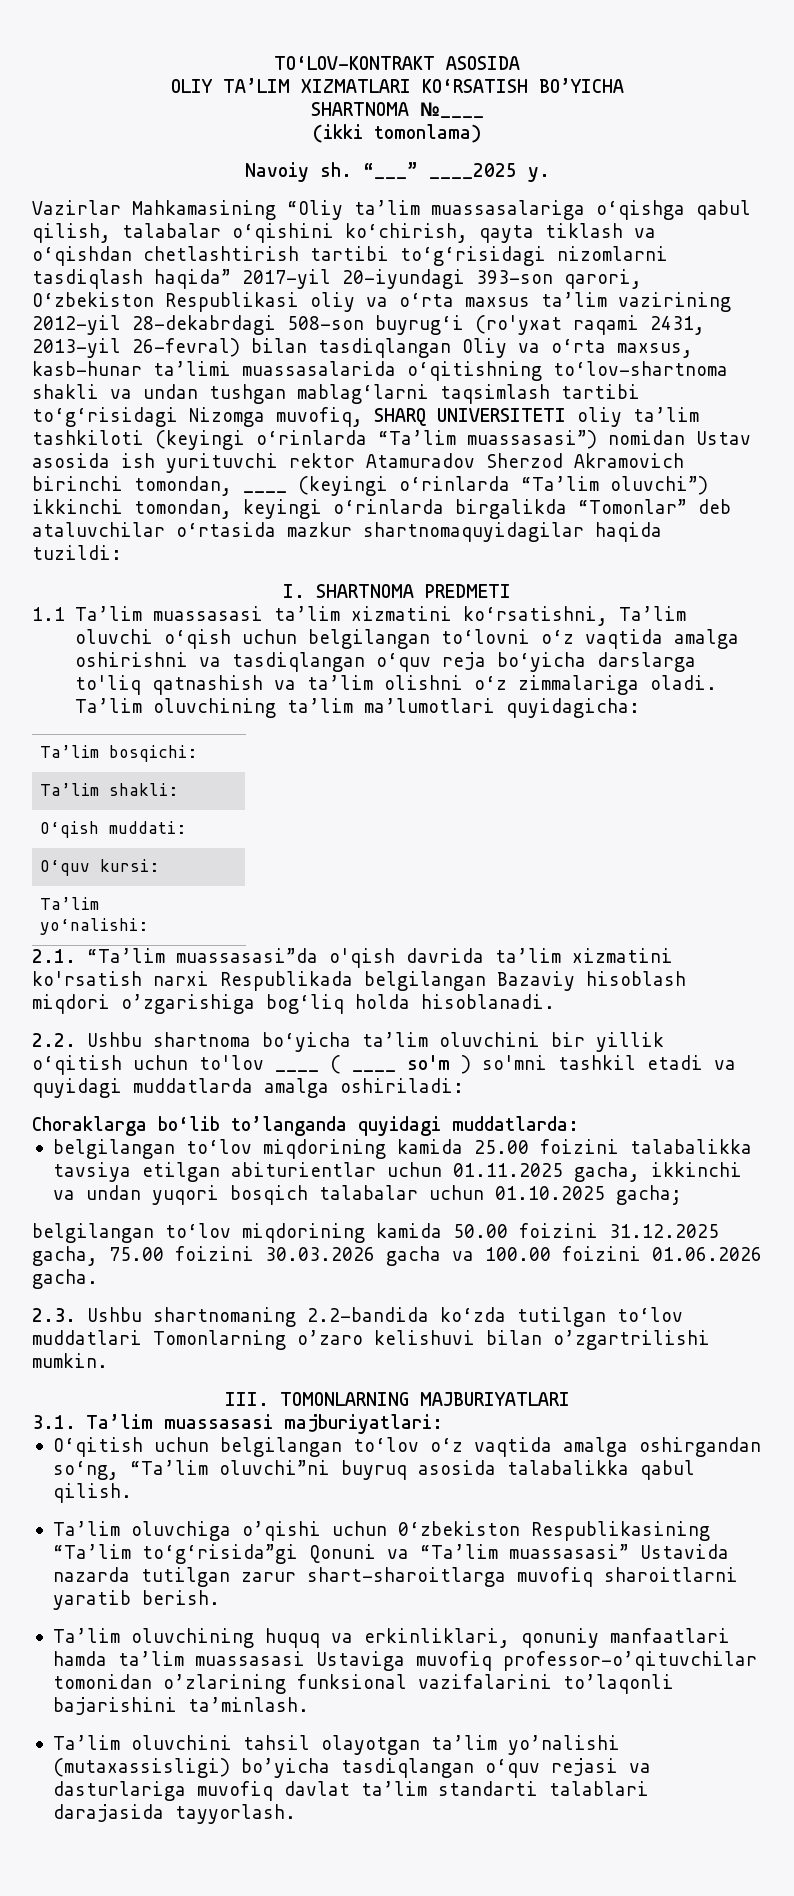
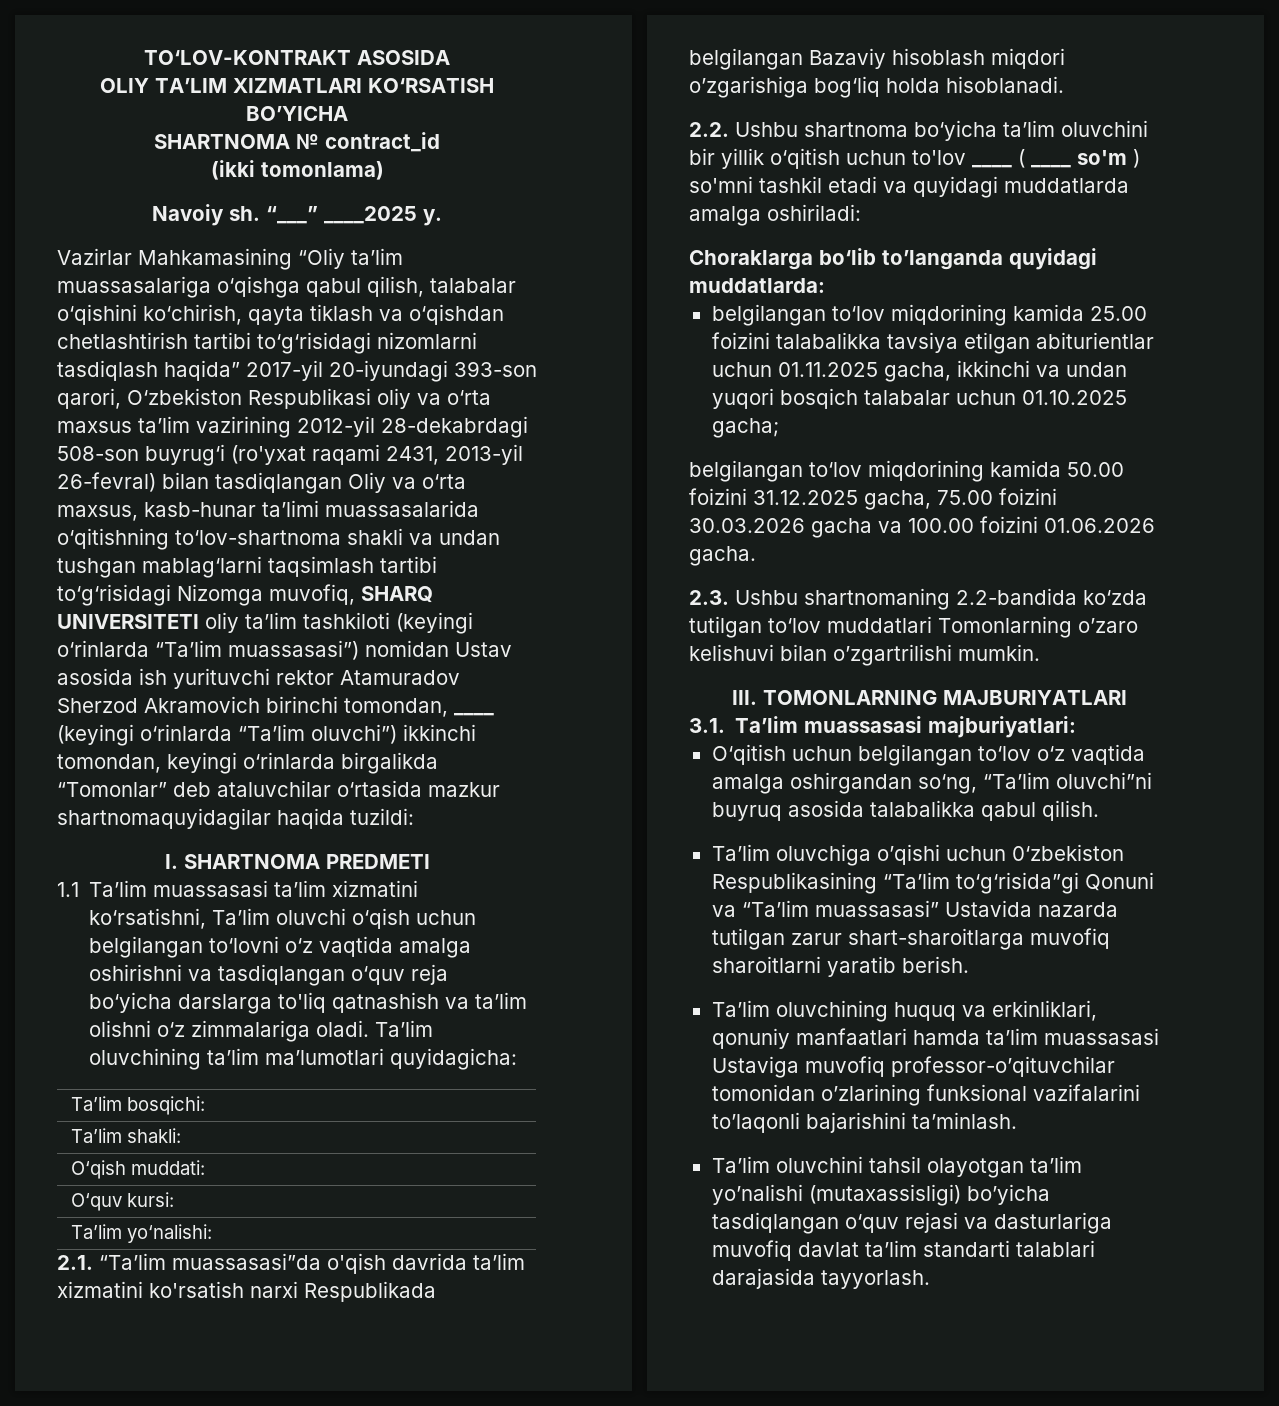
[419,102,484,118] №____ -> [296,132,440,152] № contract_id

